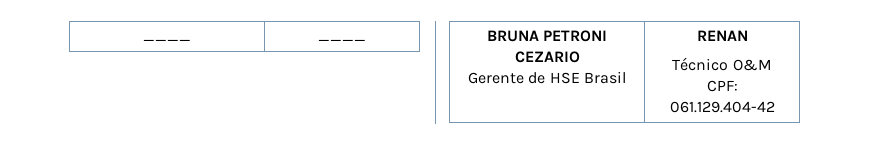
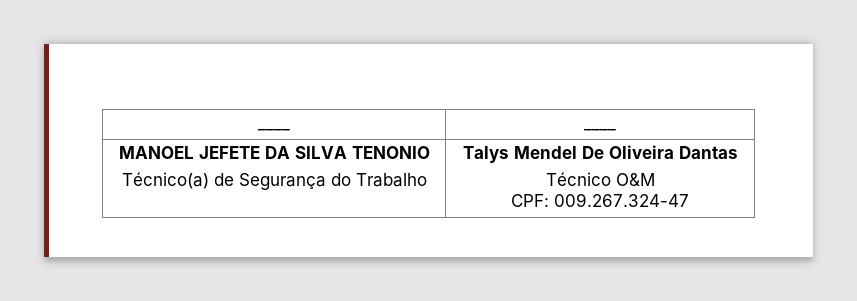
[486,30,608,42] [514,51,580,63] [468,71,626,84] [696,30,748,41] BRUNA PETRONI CEZARIO // Gerente de HSE Brasil | RENAN -> [118,146,430,159] [121,172,427,190] [462,145,738,163] MANOEL JEFETE DA SILVA TENONIO // Técnico(a) de Segurança do Trabalho | Talys Mendel De Oliveira Dantas
[669,101,775,113] 061.129.404-42 -> [554,193,689,207] 009.267.324-47

